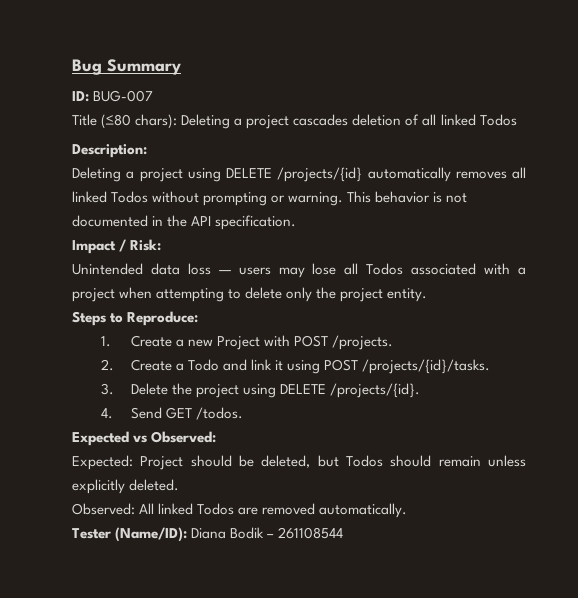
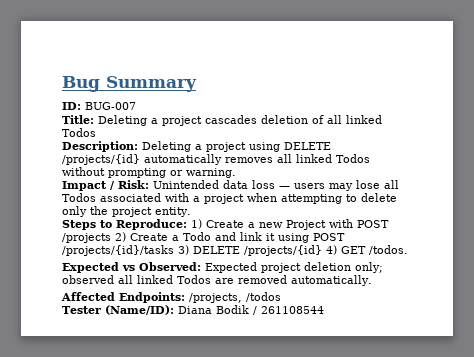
[72,114,178,129] Title (≤80 chars): -> [62,115,94,124] Title:
(147, 151) // -> (138, 146) none
[347,191,468,203] [72,215,297,230] This behavior is not documented in the API specification. -> (236, 173) none
(162, 245) // -> (149, 184) none
[101,336,112,347] // 1. -> [191,219,202,229] 1)
[331,335,393,350] [101,359,115,371] /projects. // 2. -> [62,232,126,243] /projects 2)
[361,359,490,374] [101,383,420,398] [101,407,162,419] /projects/{id}/tasks. // 3. Delete the project using DELETE /projects/{id}. // 4. Send -> [62,245,337,256] /projects/{id}/tasks 3) DELETE /projects/{id} 4)
[72,455,526,470] [72,479,180,494] [72,503,155,515] // Expected: Project should be deleted, but Todos should remain unless explicitly deleted. // Observed: All -> [205,262,383,273] [62,275,133,284] Expected project deletion only; observed all
(408, 510) none -> [61,292,281,303] // Affected Endpoints: /projects, /todos
[267,534,275,538] – -> [252,306,257,315] /

